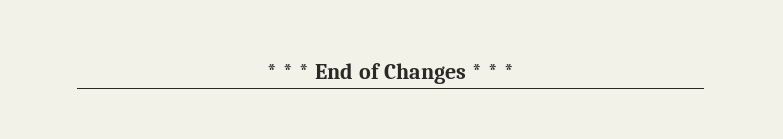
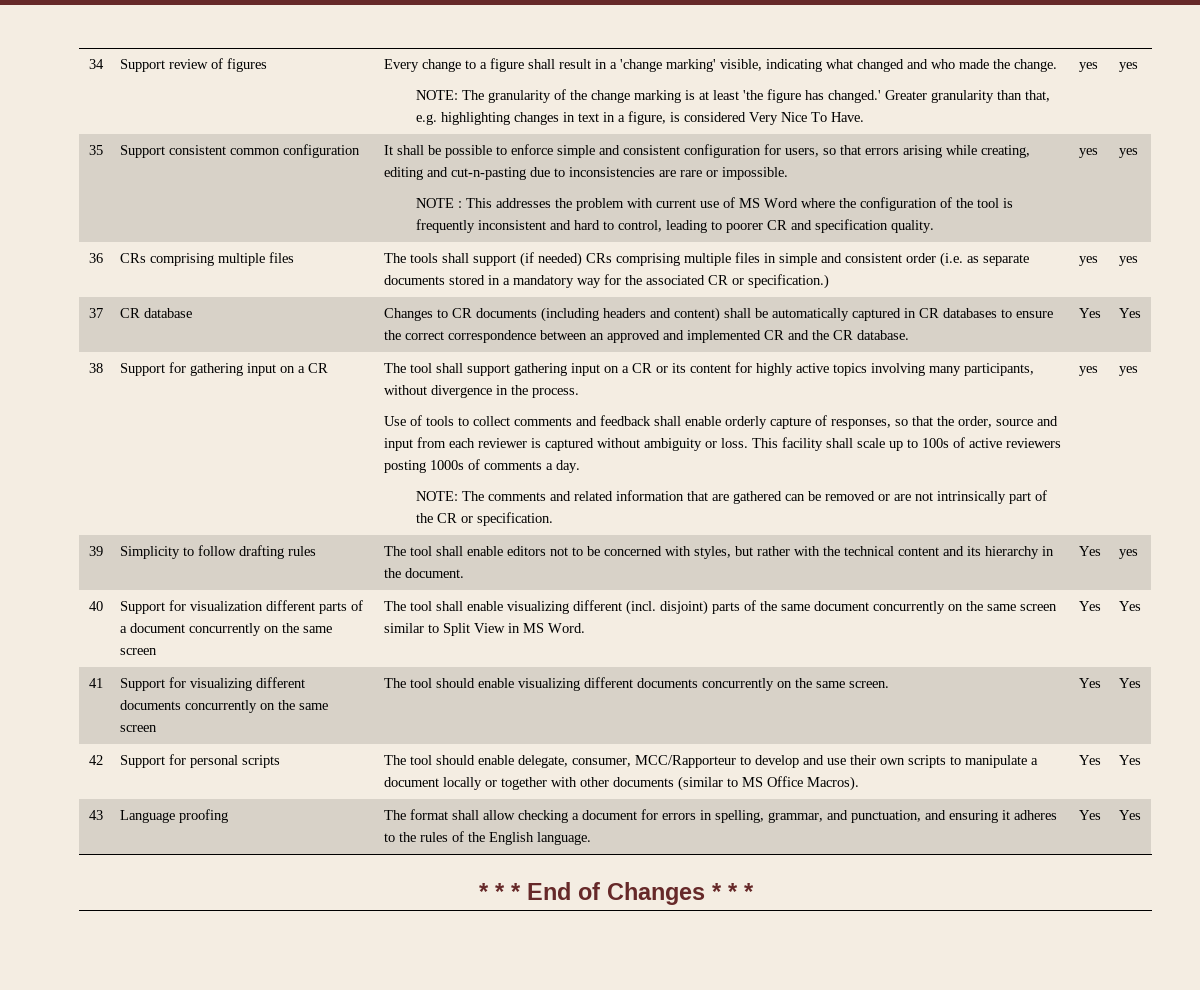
(267, 71) none -> [88,59,104,69] [119,58,267,72] [383,58,1057,72] [416,89,1051,103] [416,111,865,125] [1078,62,1098,72] [1118,62,1138,72] [88,145,103,155] [119,144,360,158] [383,144,1030,158] [383,167,788,180] [416,197,1014,211] [416,219,935,233] [1078,148,1098,158] [1118,148,1138,158] [88,253,103,263] [119,252,294,266] [383,252,1029,267] [383,274,829,289] [1078,256,1098,266] [1118,256,1138,266] [88,308,103,318] [119,308,192,318] [383,307,1053,322] [383,330,909,343] [1078,308,1101,318] [1118,308,1141,318] [88,363,103,373] [119,362,328,376] [383,362,1034,376] [383,385,579,398] [383,415,1058,429] [383,437,1061,451] [383,459,580,473] [416,490,1048,504] [416,512,554,526] [1078,366,1098,376] [1118,366,1138,376] [88,546,103,556] [119,545,316,559] [383,546,1054,559] [383,568,464,578] [1078,546,1101,556] [1118,549,1138,559] [88,601,103,611] [119,600,363,614] [119,623,332,636] [119,648,157,655] [383,600,1057,615] [383,623,585,636] [1078,601,1101,611] [1118,601,1141,611] [88,678,103,688] [119,677,305,691] [119,700,328,713] [119,725,157,732] [383,677,889,691] [1078,678,1101,688] [1118,678,1141,688] [88,755,103,765] [119,754,280,768] [383,755,1038,768] [383,776,859,791] [1078,755,1101,765] [1118,755,1141,765] [88,810,103,820] [119,809,228,823] [383,809,1057,823] [383,831,591,845] [1078,810,1101,820] [1118,810,1141,820] 34 | Support review of figures | Every change to a figure shall result in a 'change marking' visible, indicating what changed and who made the change. // NOTE: The granularity of the change marking is at least 'the figure has changed.' Greater granularity than that, e.g. highlighting changes in text in a figure, is considered Very Nice To Have. | yes | yes // 35 | Support consistent common configuration | It shall be possible to enforce simple and consistent configuration for users, so that errors arising while creating, editing and cut-n-pasting due to inconsistencies are rare or impossible. // NOTE : This addresses the problem with current use of MS Word where the configuration of the tool is frequently inconsistent and hard to control, leading to poorer CR and specification quality. | yes | yes // 36 | CRs comprising multiple files | The tools shall support (if needed) CRs comprising multiple files in simple and consistent order (i.e. as separate documents stored in a mandatory way for the associated CR or specification.) | yes | yes // 37 | CR database | Changes to CR documents (including headers and content) shall be automatically captured in CR databases to ensure the correct correspondence between an approved and implemented CR and the CR database. | Yes | Yes // 38 | Support for gathering input on a CR | The tool shall support gathering input on a CR or its content for highly active topics involving many participants, without divergence in the process. // Use of tools to collect comments and feedback shall enable orderly capture of responses, so that the order, source and input from each reviewer is captured without ambiguity or loss. This facility shall scale up to 100s of active reviewers posting 1000s of comments a day. // NOTE: The comments and related information that are gathered can be removed or are not intrinsically part of the CR or specification. | yes | yes // 39 | Simplicity to follow drafting rules | The tool shall enable editors not to be concerned with styles, but rather with the technical content and its hierarchy in the document. | Yes | yes // 40 | Support for visualization different parts of a document concurrently on the same screen | The tool shall enable visualizing different (incl. disjoint) parts of the same document concurrently on the same screen similar to Split View in MS Word. | Yes | Yes // 41 | Support for visualizing different documents concurrently on the same screen | The tool should enable visualizing different documents concurrently on the same screen. | Yes | Yes // 42 | Support for personal scripts | The tool should enable delegate, consumer, MCC/Rapporteur to develop and use their own scripts to manipulate a document locally or together with other documents (similar to MS Office Macros). | Yes | Yes // 43 | Language proofing | The format shall allow checking a document for errors in spelling, grammar, and punctuation, and ensuring it adheres to the rules of the English language. | Yes | Yes //

